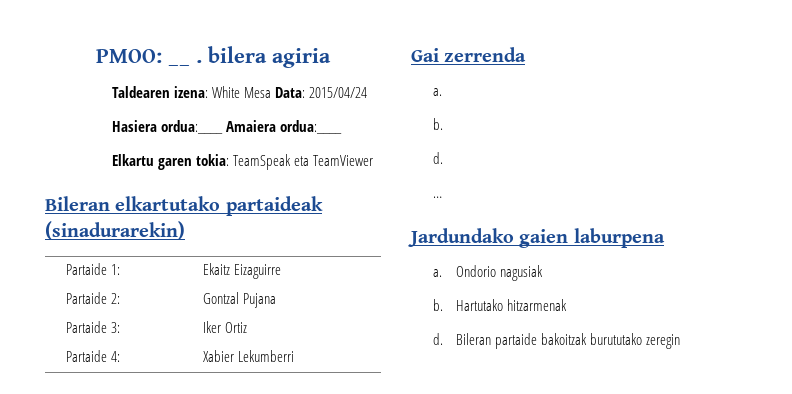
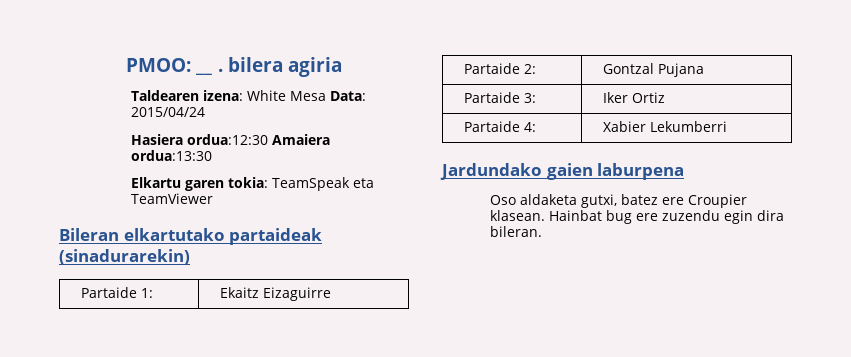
[160,120,342,134] ordua:____ Amaiera ordua:____ -> [186,134,330,145] [130,150,212,161] ordua:12:30 Amaiera ordua:13:30
[411,47,527,62] [433,88,443,96] [433,118,444,130] [433,152,444,164] [433,196,443,198] [408,228,665,248] [433,265,543,281] [433,299,567,311] [433,333,680,349] Gai zerrenda // a. // b. // d. // … // Jardundako gaien laburpena // a. Ondorio nagusiak // b. Hartutako hitzarmenak // d. Bileran partaide bakoitzak burututako zeregin -> [440,163,685,180] [489,194,747,208] [489,210,784,224] [489,226,542,237] Jardundako gaien laburpena // Oso aldaketa gutxi, batez ere Croupier klasean. Hainbat bug ere zuzendu egin dira bileran.

